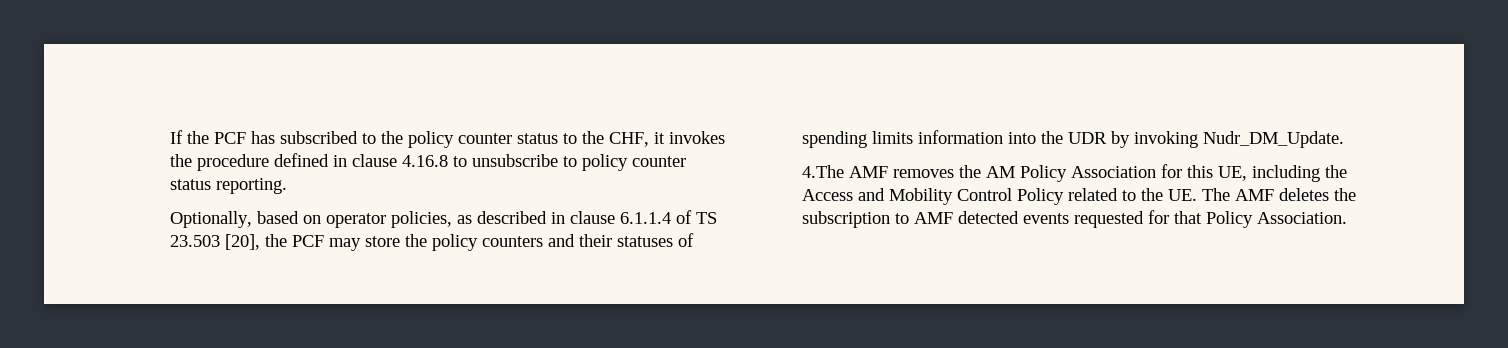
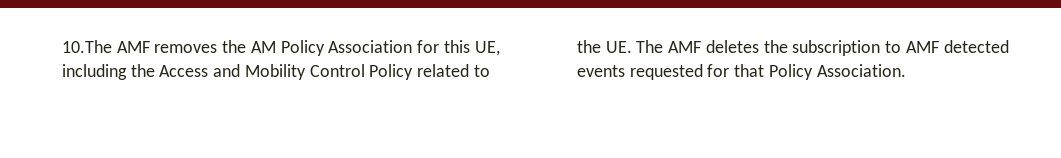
[170,130,726,148] [170,153,687,171] [170,178,288,194] [170,210,718,228] [170,233,695,251] [802,130,1345,148] [802,165,845,178] If the PCF has subscribed to the policy counter status to the CHF, it invokes the procedure defined in clause 4.16.8 to unsubscribe to policy counter status reporting. // Optionally, based on operator policies, as described in clause 6.1.1.4 of TS 23.503 [20], the PCF may store the policy counters and their statuses of spending limits information into the UDR by invoking Nudr_DM_Update. // 4.The -> [61,40,112,53] 10.The

